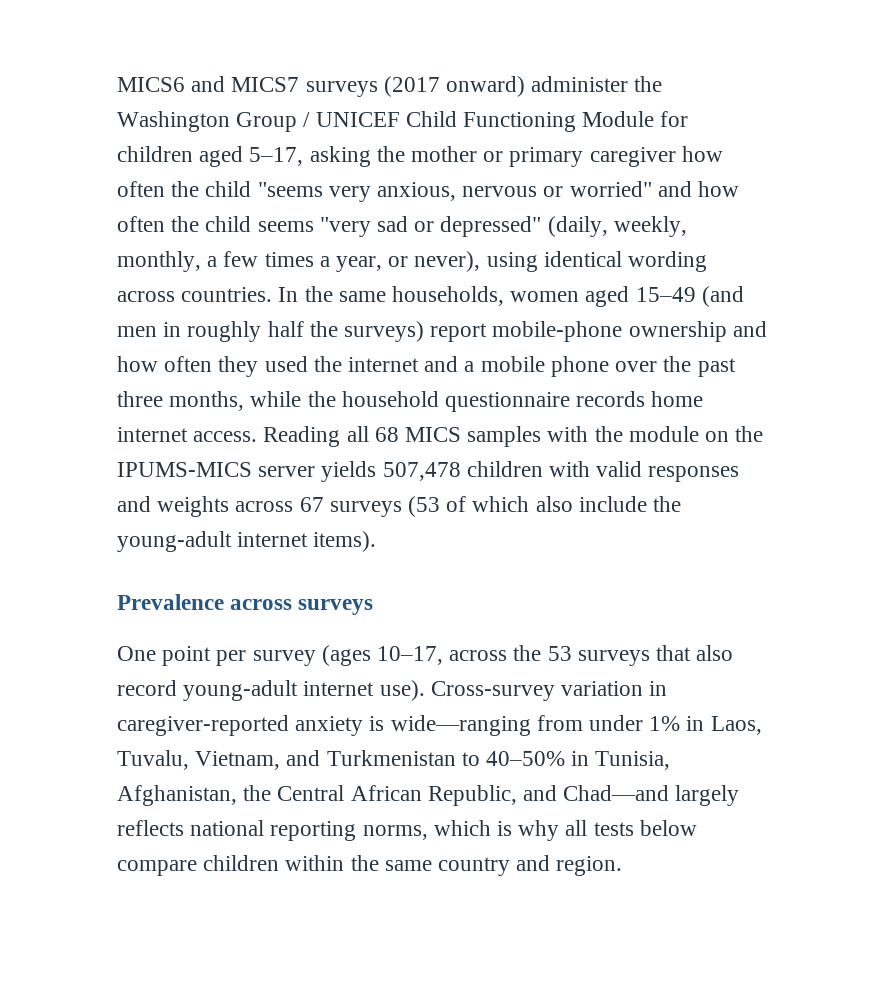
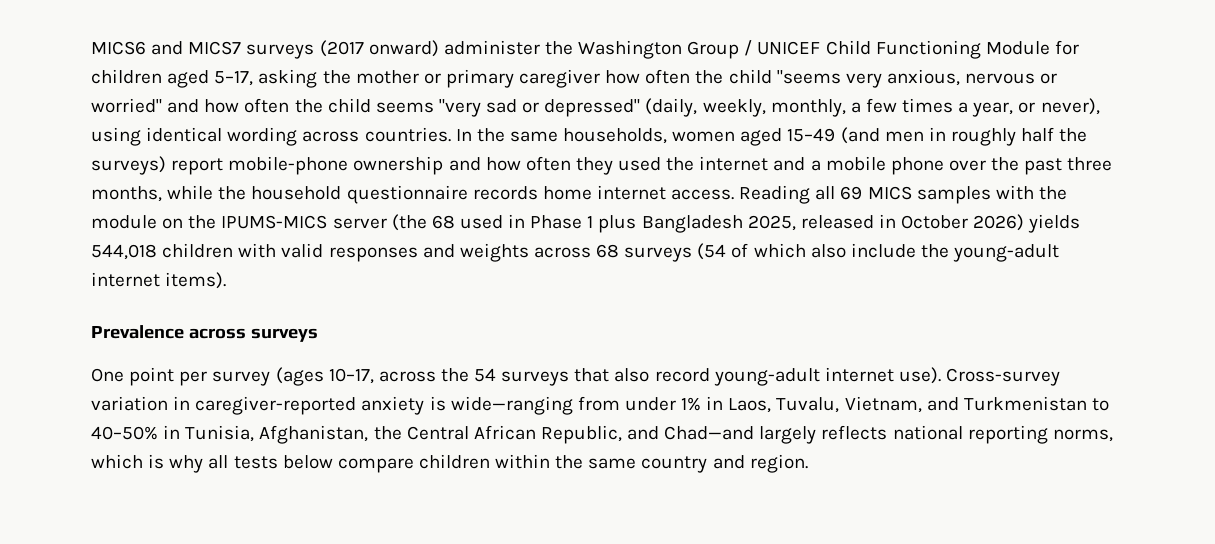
[374,427,399,442] 68 -> [840,186,863,200] 69
[321,461,461,482] yields 507,478 -> [391,214,1081,233] [91,244,157,260] (the 68 used in Phase 1 plus Bangladesh 2025, released in October 2026) yields 544,018
[299,496,441,517] 67 surveys (53 -> [596,243,727,262] 68 surveys (54
[547,646,572,661] 53 -> [474,368,497,382] 54

